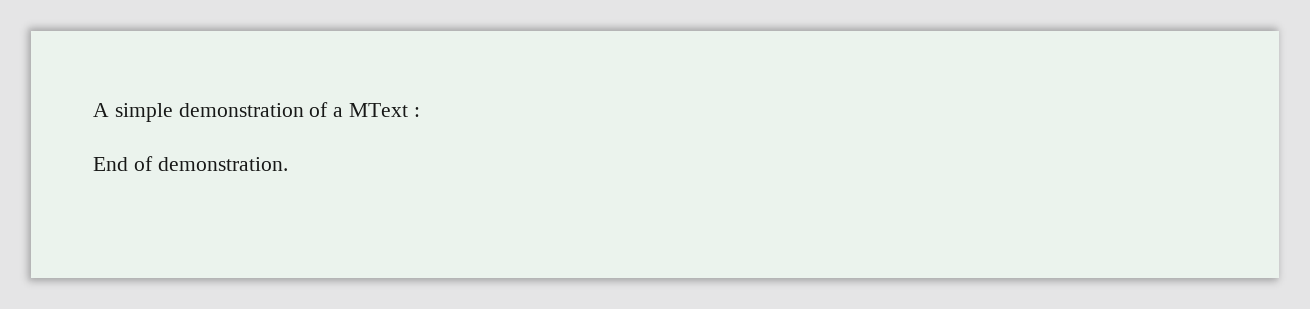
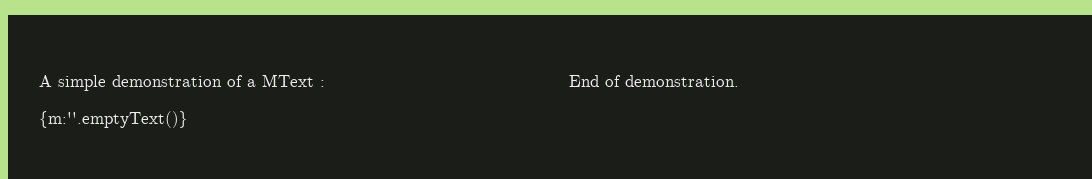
(420, 112) none -> [39,111,188,128] // {m:''.emptyText()}

